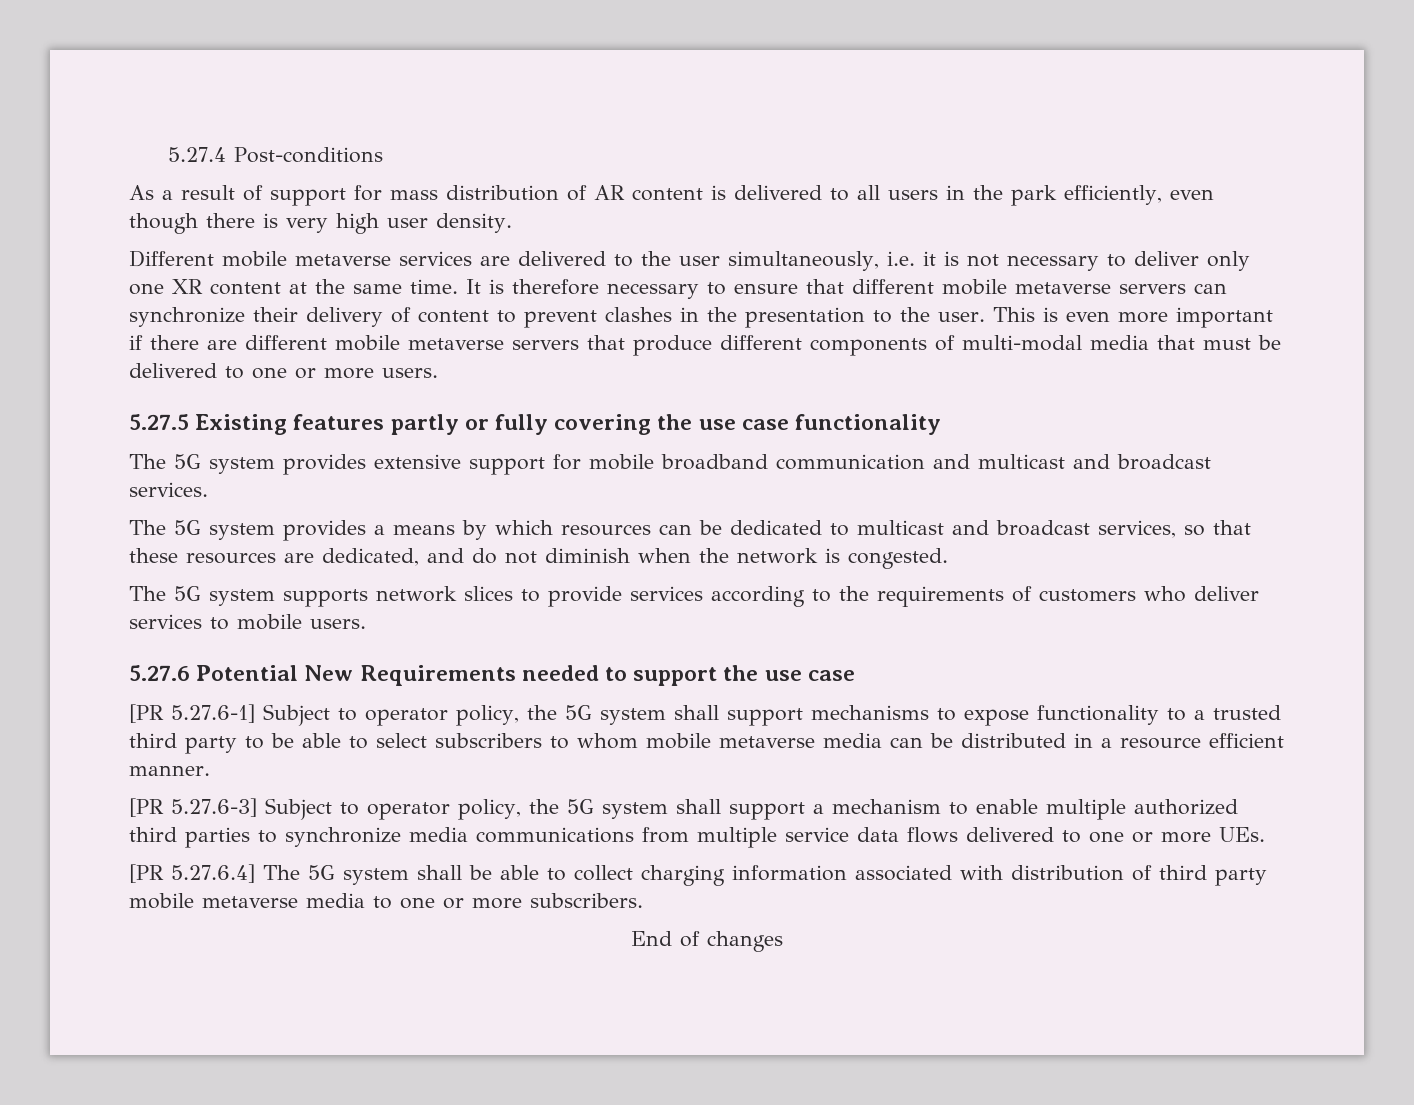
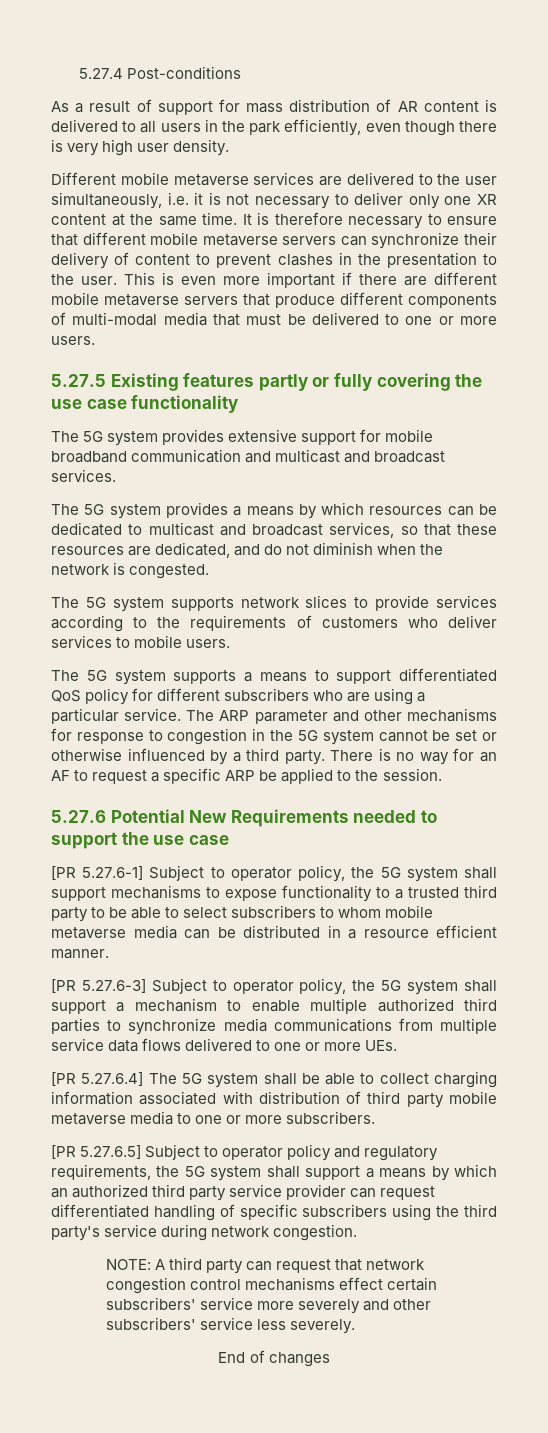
(366, 624) none -> [51,668,497,685] [51,688,426,705] [51,708,498,724] [51,728,497,745] [51,748,498,765] [51,768,442,784] // The 5G system supports a means to support differentiated QoS policy for different subscribers who are using a particular service. The ARP parameter and other mechanisms for response to congestion in the 5G system cannot be set or otherwise influenced by a third party. There is no way for an AF to request a specific ARP be applied to the session.
(643, 900) none -> [51,1144,439,1161] [51,1164,498,1181] [51,1184,436,1201] [51,1204,498,1221] [51,1224,358,1241] [106,1257,426,1274] [106,1277,438,1294] [106,1297,432,1314] [106,1317,356,1334] // [PR 5.27.6.5] Subject to operator policy and regulatory requirements, the 5G system shall support a means by which an authorized third party service provider can request differentiated handling of specific subscribers using the third party's service during network congestion. // NOTE: A third party can request that network congestion control mechanisms effect certain subscribers' service more severely and other subscribers' service less severely.

